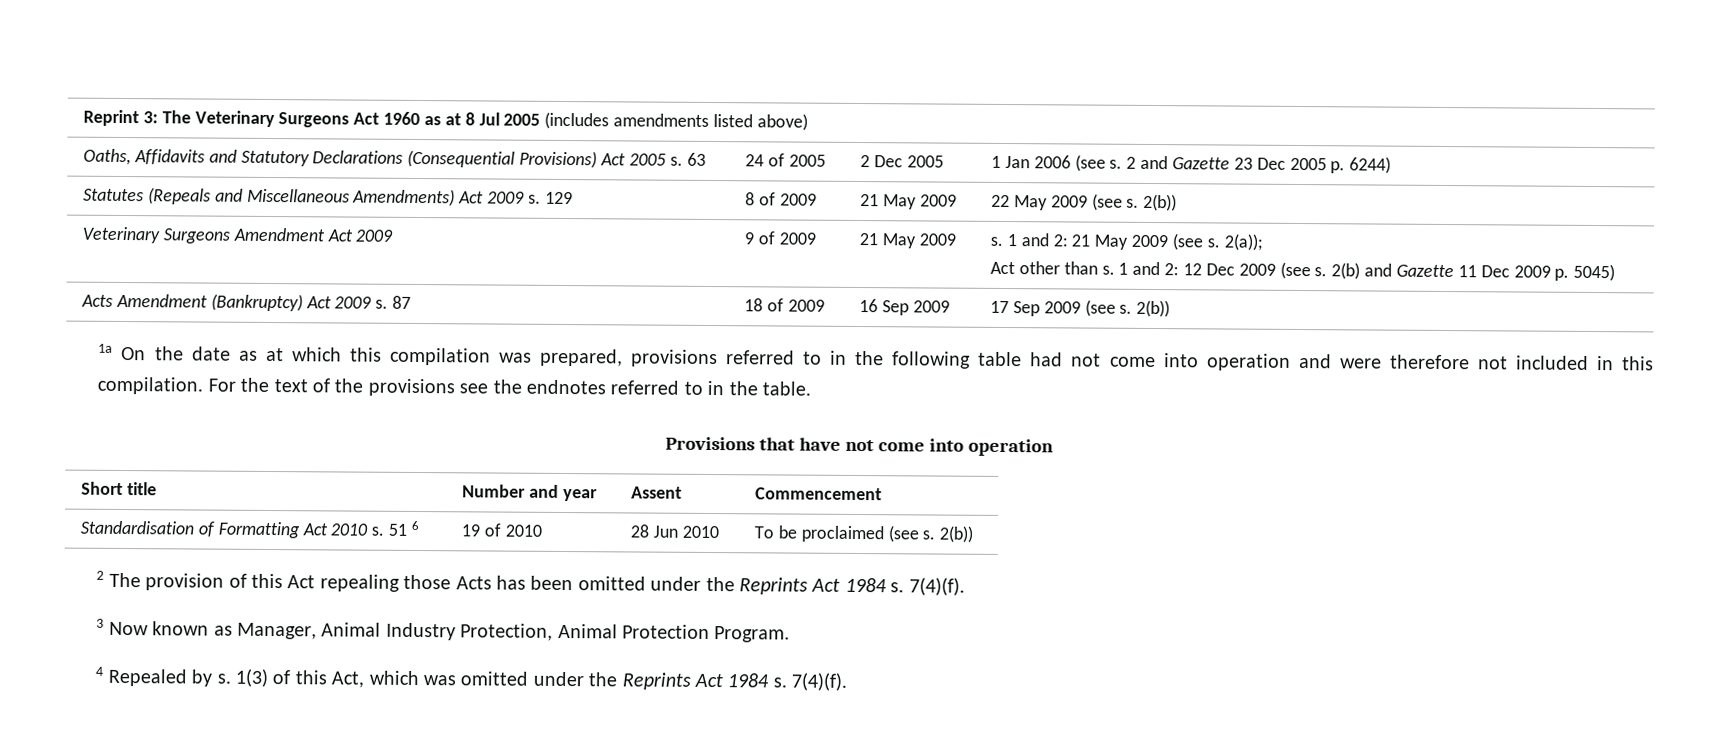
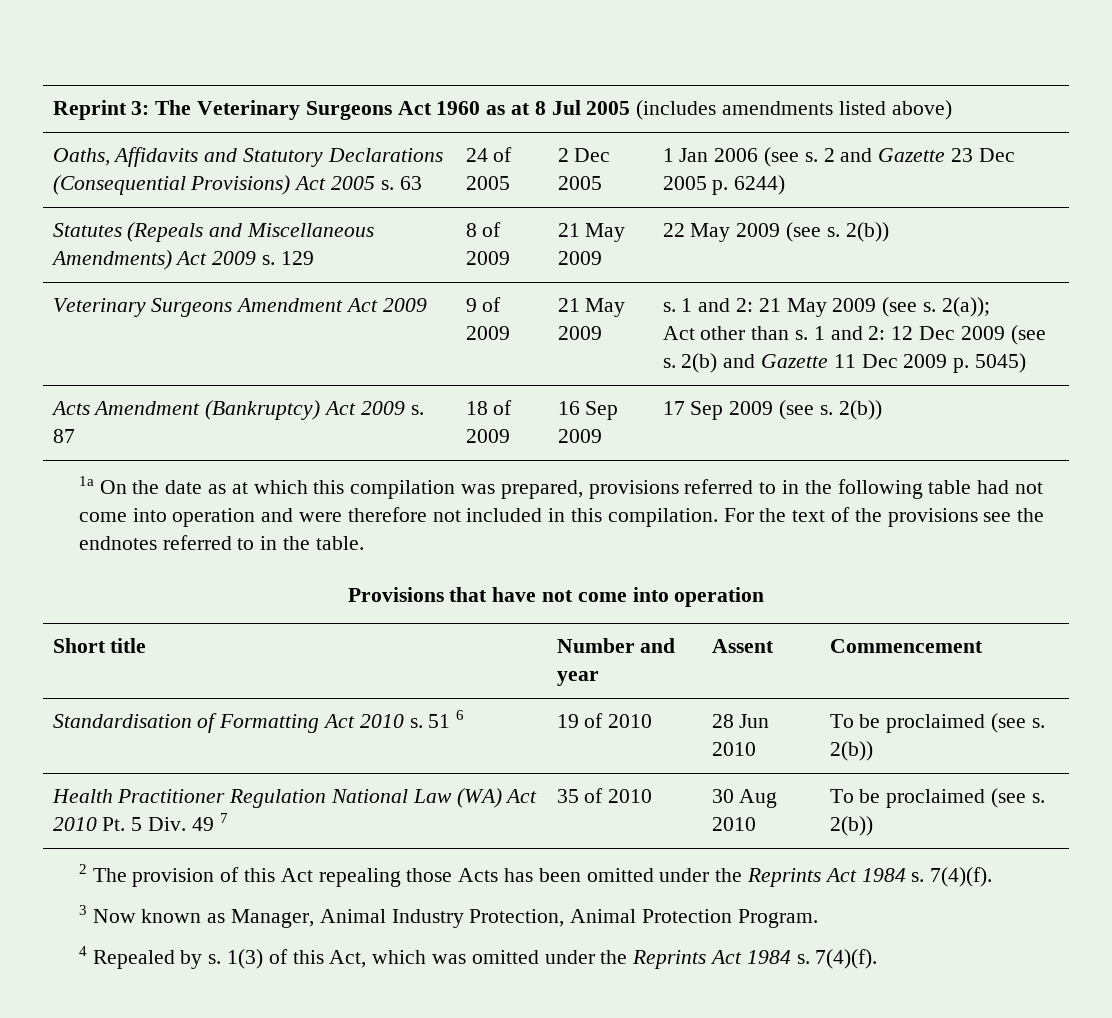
(974, 534) none -> [51,788,538,808] [52,813,228,831] [556,788,653,803] [711,789,778,808] [711,817,756,831] [829,788,1045,808] [829,816,873,836] // Health Practitioner Regulation National Law (WA) Act 2010 Pt. 5 Div. 49 7 | 35 of 2010 | 30 Aug 2010 | To be proclaimed (see s. 2(b))

